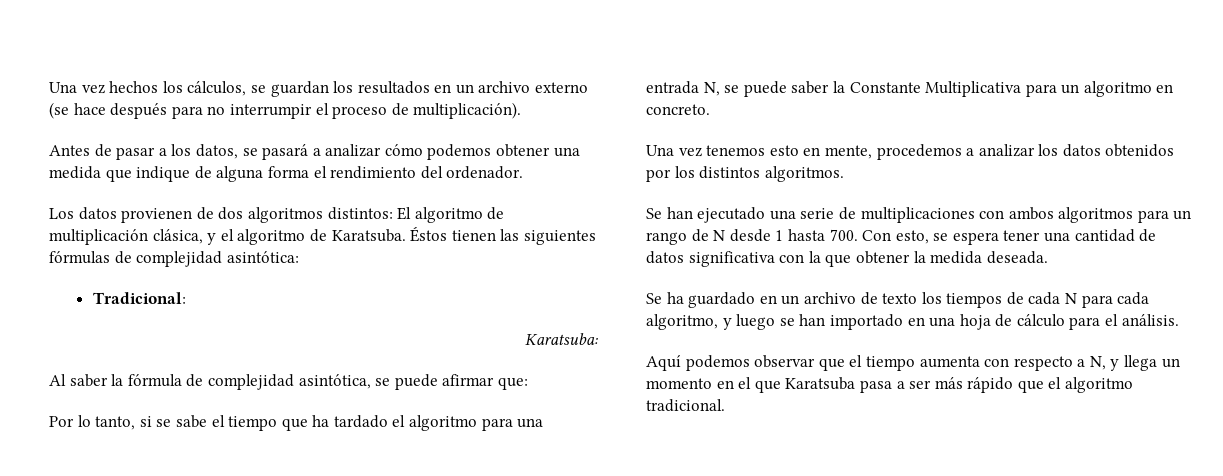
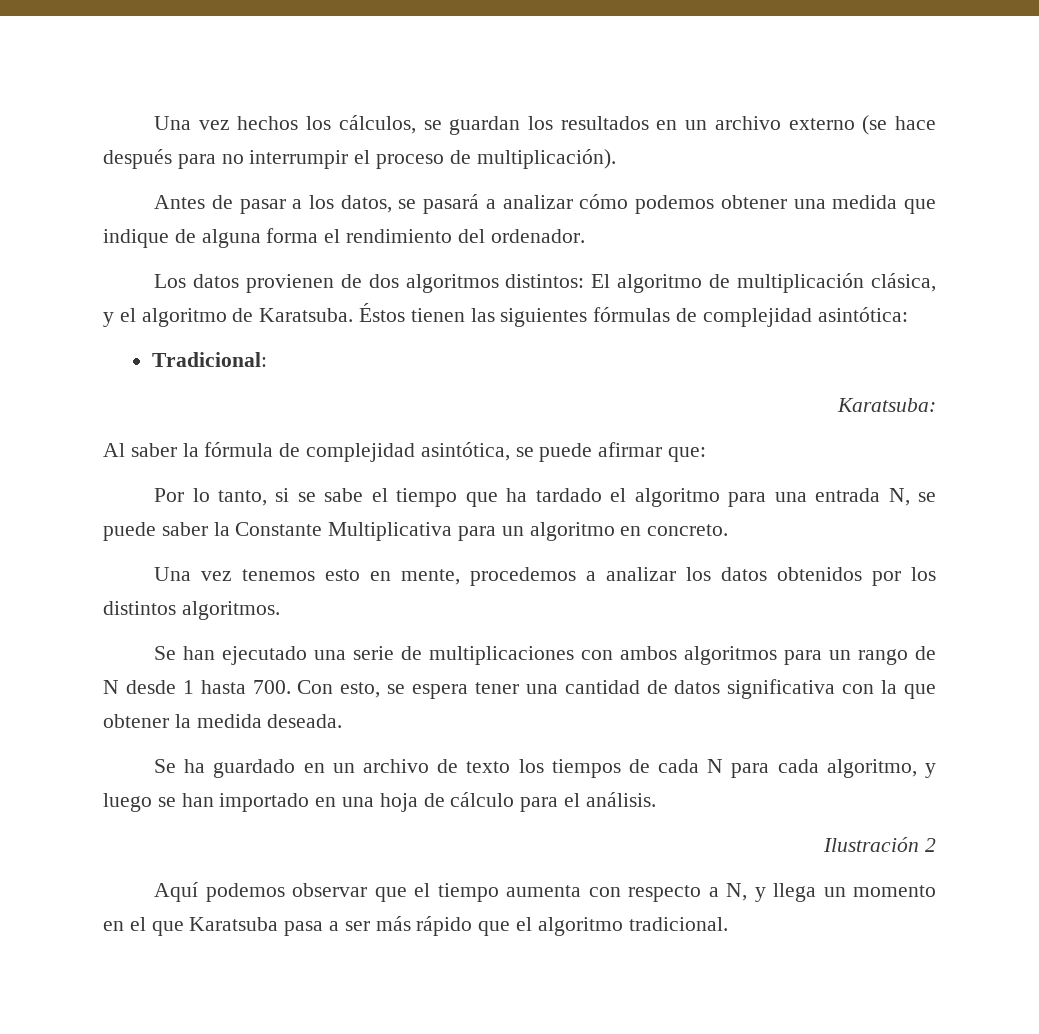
(1179, 320) none -> [823,837,936,852] // Ilustración 2

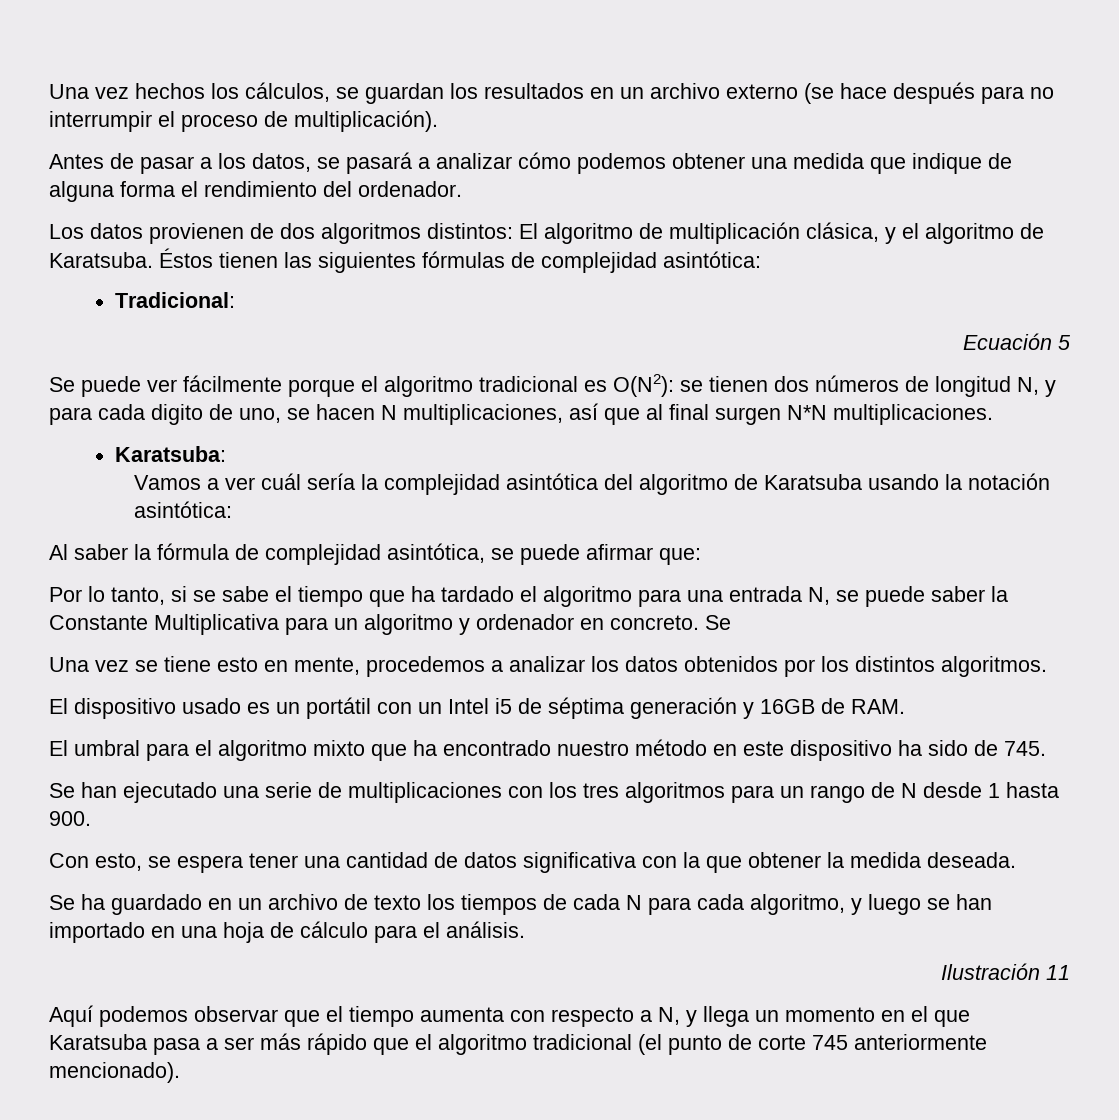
[837,398,936,412] Karatsuba: -> [963,333,1071,350] [49,374,1056,397] [49,403,993,425] [115,446,227,462] [133,473,1050,495] [133,501,232,518] Ecuación 5 // Se puede ver fácilmente porque el algoritmo tradicional es O(N2): se tienen dos números de longitud N, y para cada digito de uno, se hacen N multiplicaciones, así que al final surgen N*N multiplicaciones. // Karatsuba: // Vamos a ver cuál sería la complejidad asintótica del algoritmo de Karatsuba usando la notación asintótica:
(615, 531) none -> [459,614,574,635] y ordenador
[154,567,316,581] // Una vez tenemos -> [705,615,731,630] [49,656,211,672] Se // Una vez se tiene
(280, 610) none -> [49,697,905,719] [49,739,1046,761] // El dispositivo usado es un portátil con un Intel i5 de séptima generación y 16GB de RAM. // El umbral para el algoritmo mixto que ha encontrado nuestro método en este dispositivo ha sido de 745.
[620,646,678,660] ambos -> [549,782,619,798] los tres
[252,680,291,694] 700. -> [49,811,91,826] 900. //
[924,838,936,852] 2 -> [1046,965,1070,980] 11
[628,917,728,931] tradicional. -> [533,1034,987,1055] [49,1062,180,1083] tradicional (el punto de corte 745 anteriormente mencionado).

